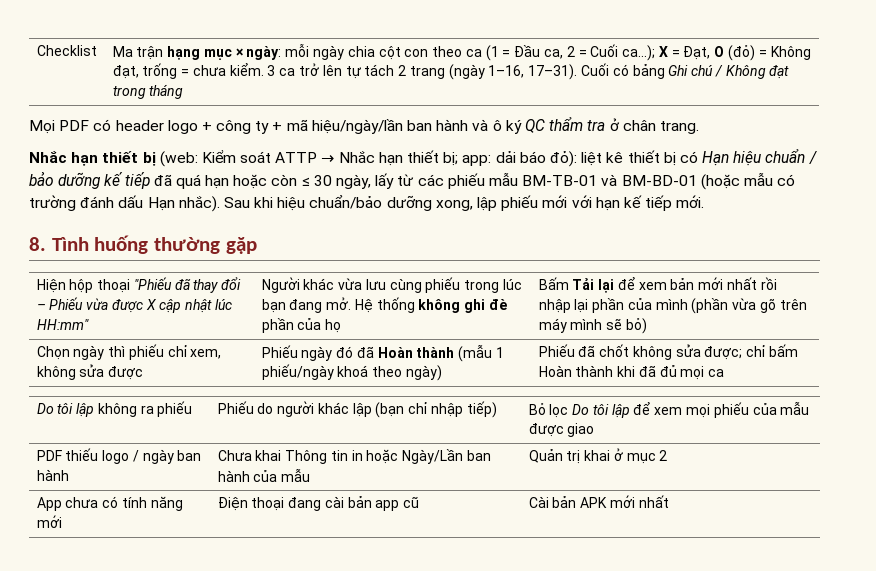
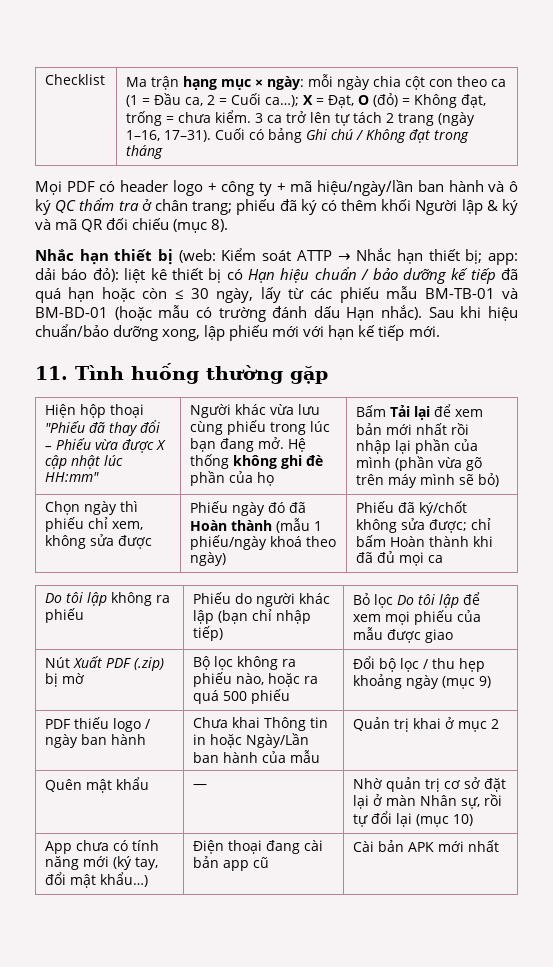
[659,121,699,134] trang. -> [192,199,518,215] [35,218,229,233] trang; phiếu đã ký có thêm khối Người lập & ký và mã QR đối chiếu (mục 8).
[29,237,46,251] 8. -> [35,366,68,380] 11.
[599,344,630,357] chốt -> [419,501,468,516] ký/chốt
(595, 430) none -> [45,656,165,671] [45,673,85,687] [193,656,297,670] [193,672,319,687] [193,689,291,704] [353,656,486,672] [353,674,492,689] // Nút Xuất PDF (.zip) bị mờ | Bộ lọc không ra phiếu nào, hoặc ra quá 500 phiếu | Đổi bộ lọc / thu hẹp khoảng ngày (mục 9)
(668, 455) none -> [45,777,150,793] [193,784,208,788] [353,777,507,792] [353,794,503,809] [353,811,474,827] // Quên mật khẩu | — | Nhờ quản trị cơ sở đặt lại ở màn Nhân sự, rồi tự đổi lại (mục 10)
(62, 521) none -> [113,856,159,870] [45,872,149,888] (ký tay, đổi mật khẩu…)

